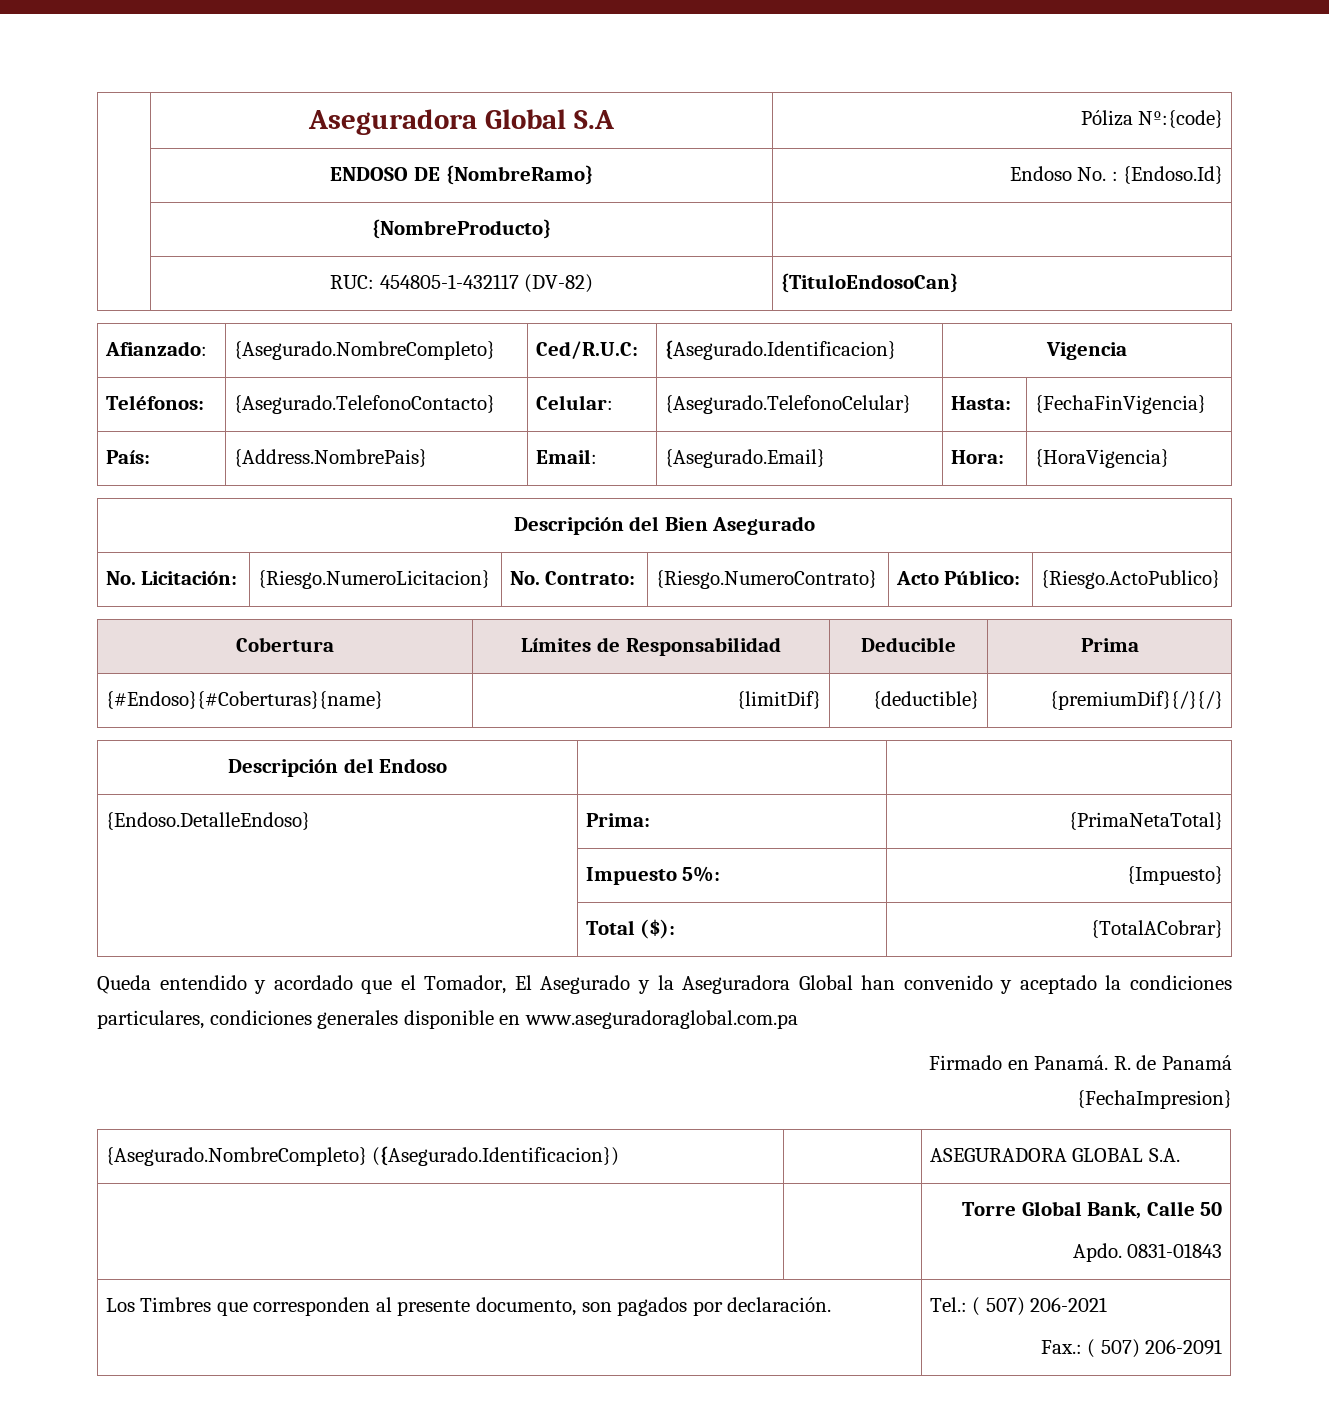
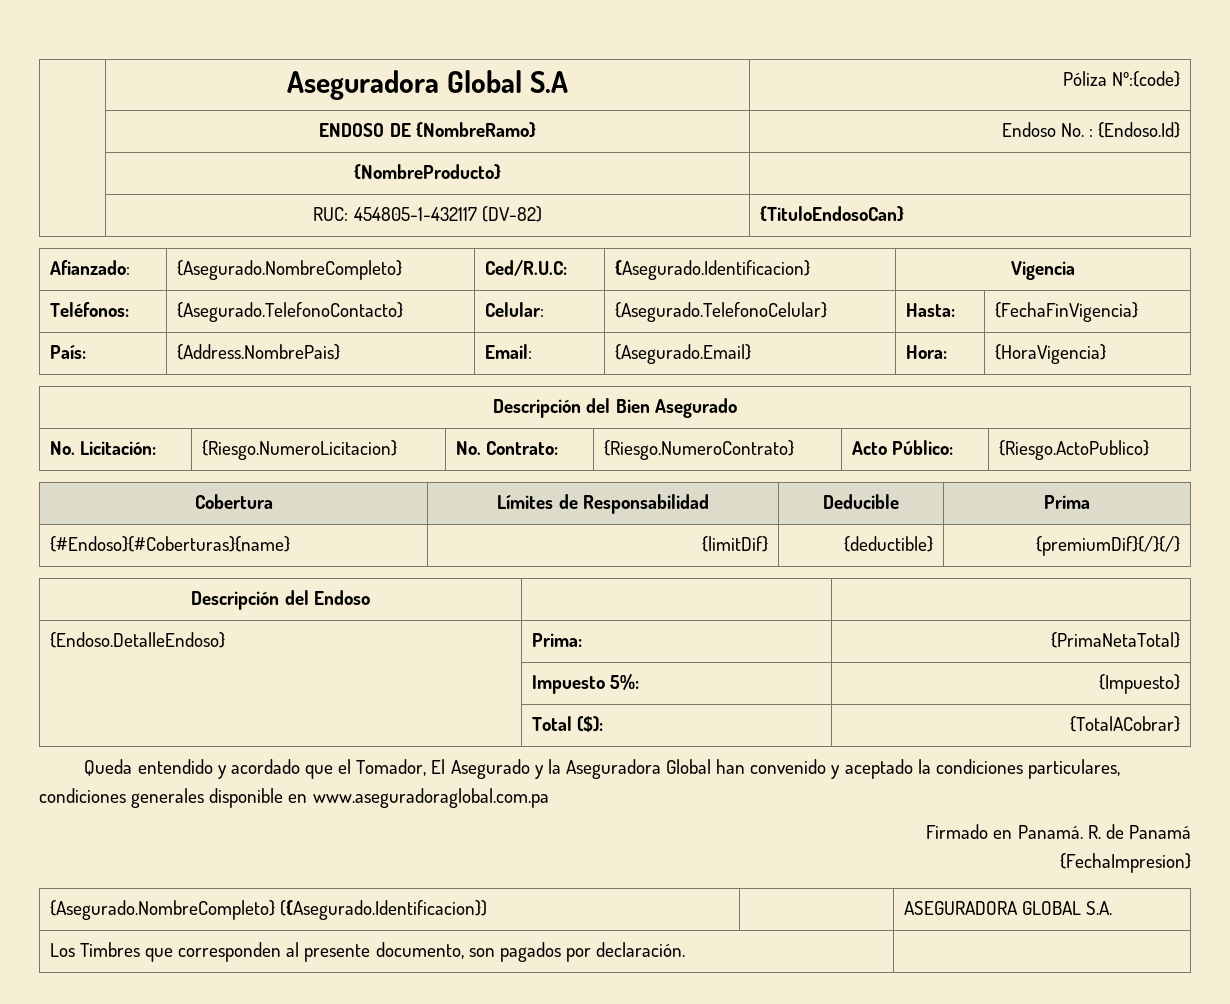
[962,1201,1223,1219] [1072,1243,1223,1262] // | | Torre Global Bank, Calle 50 // Apdo. 0831-01843 -> (1113, 908) none
[929,1297,1108,1316] [1040,1339,1223,1358] Tel.: ( 507) 206-2021 // Fax.: ( 507) 206-2091 -> (686, 949) none

